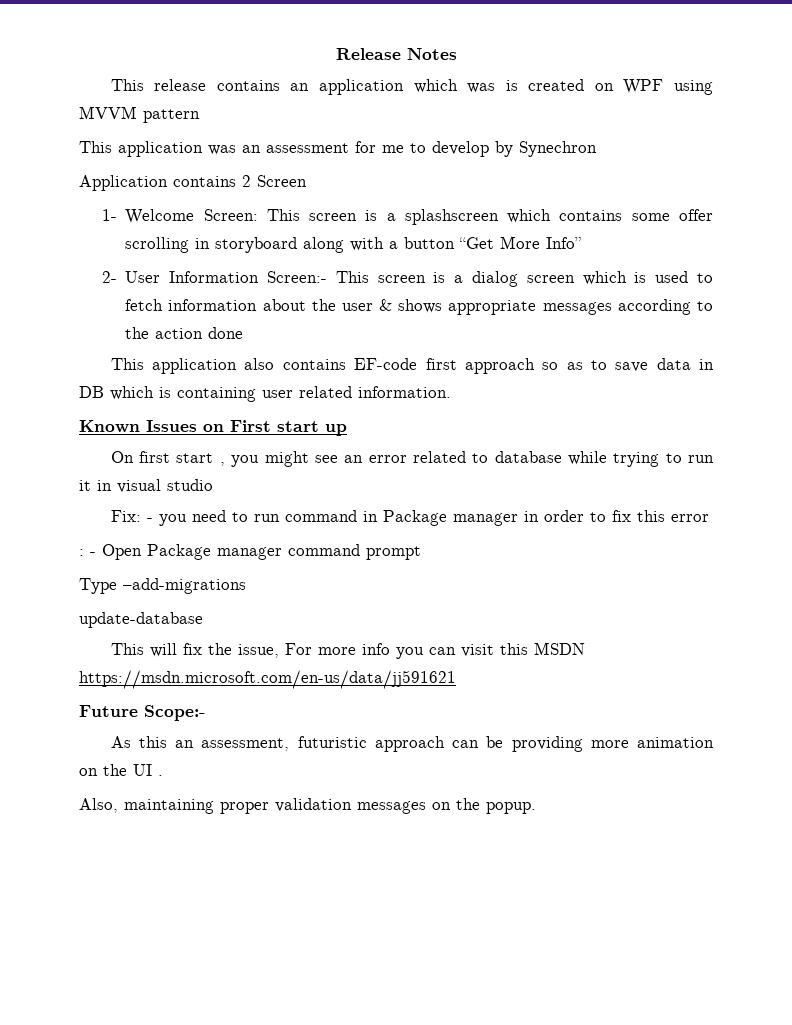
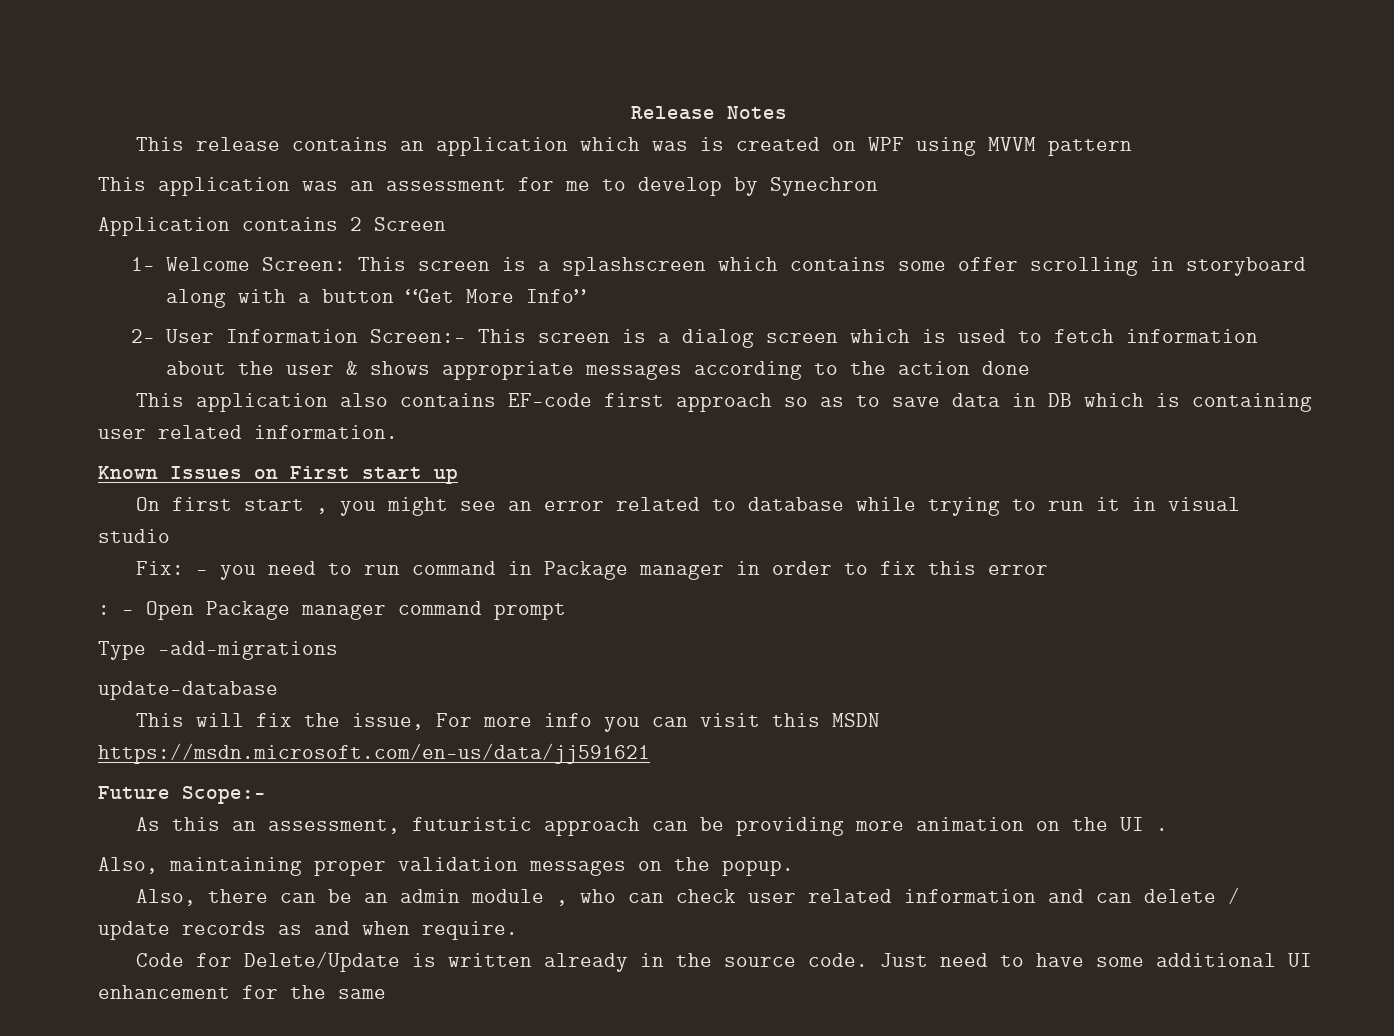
(536, 808) none -> [136,887,1241,906] [98,921,518,940] [136,951,1313,972] [98,985,386,999] // Also, there can be an admin module , who can check user related information and can delete / update records as and when require. // Code for Delete/Update is written already in the source code. Just need to have some additional UI enhancement for the same

